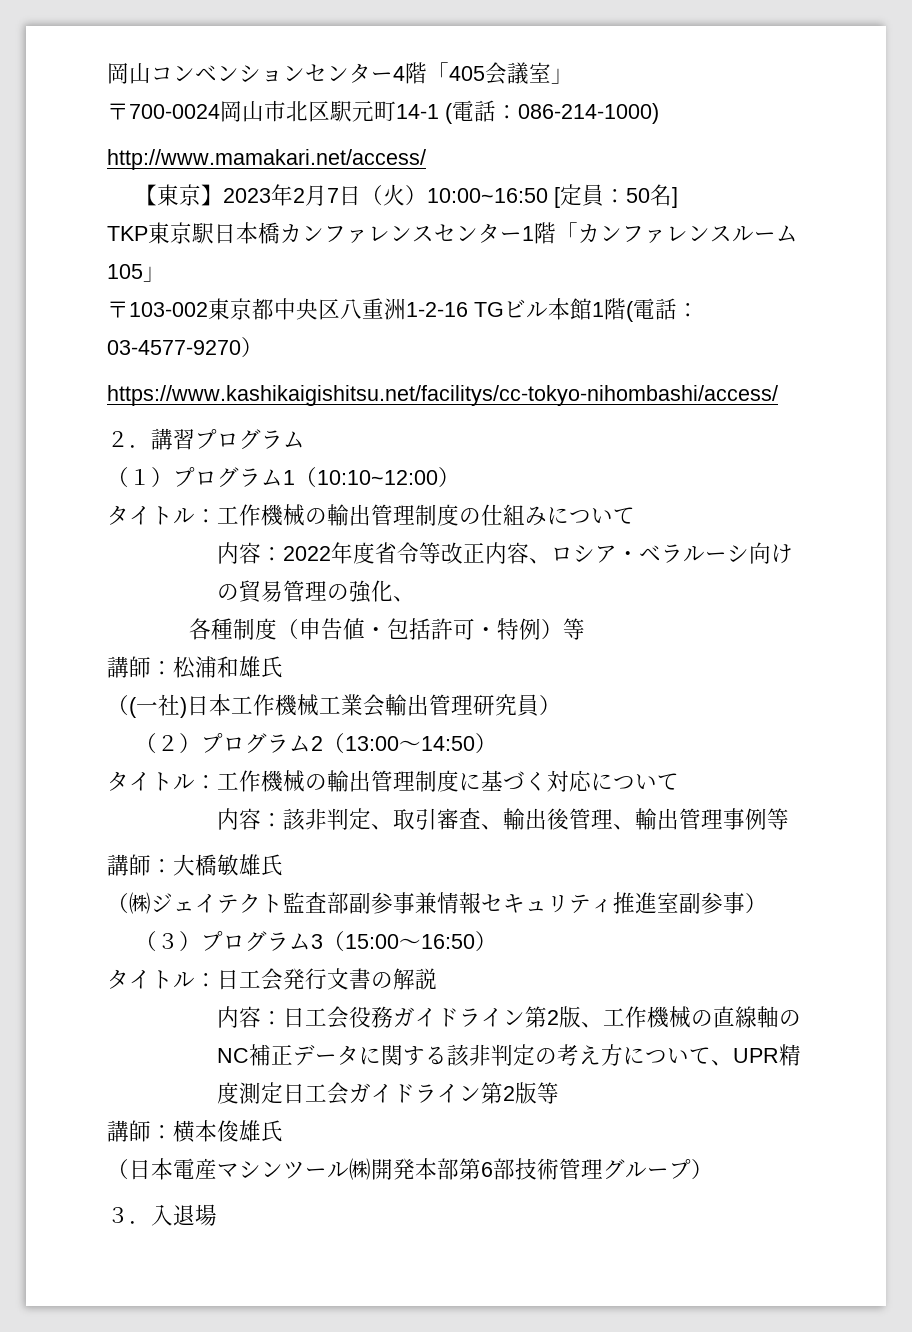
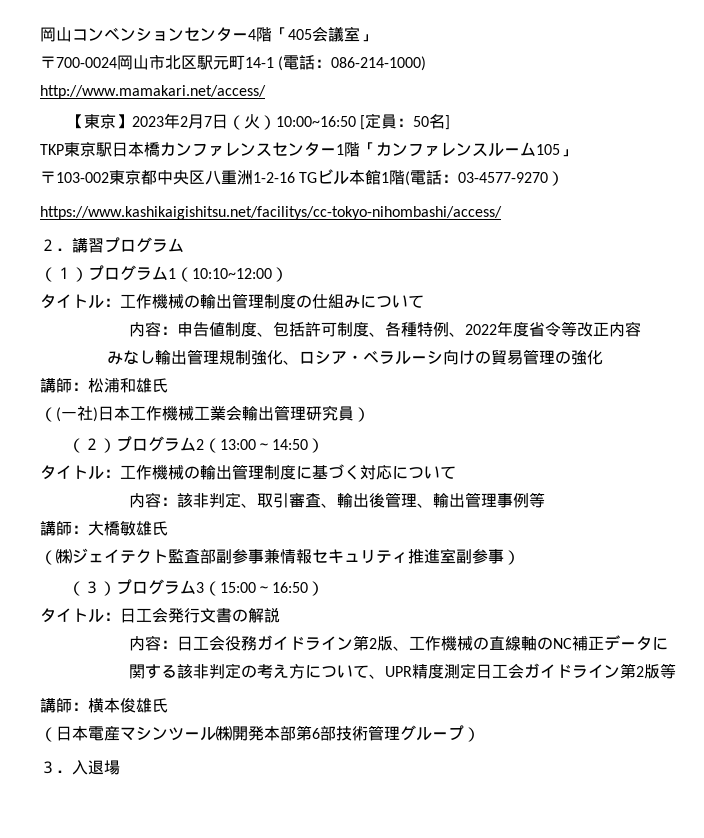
(283, 554) none -> [176,321,465,337] 申告値制度、包括許可制度、各種特例、
(529, 553) none -> [106,349,283,365] // みなし輸出管理規制強化
[392,596,415,602] [189,618,586,640] 、 // 各種制度（申告値・包括許可・特例）等 -> (603, 357) none

